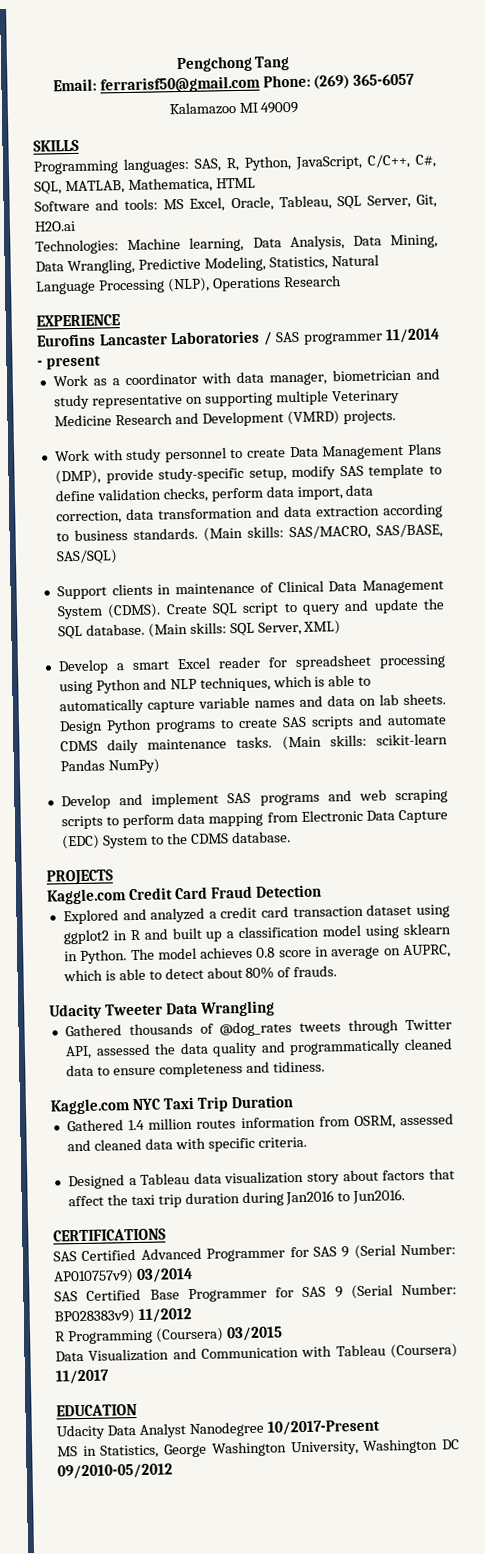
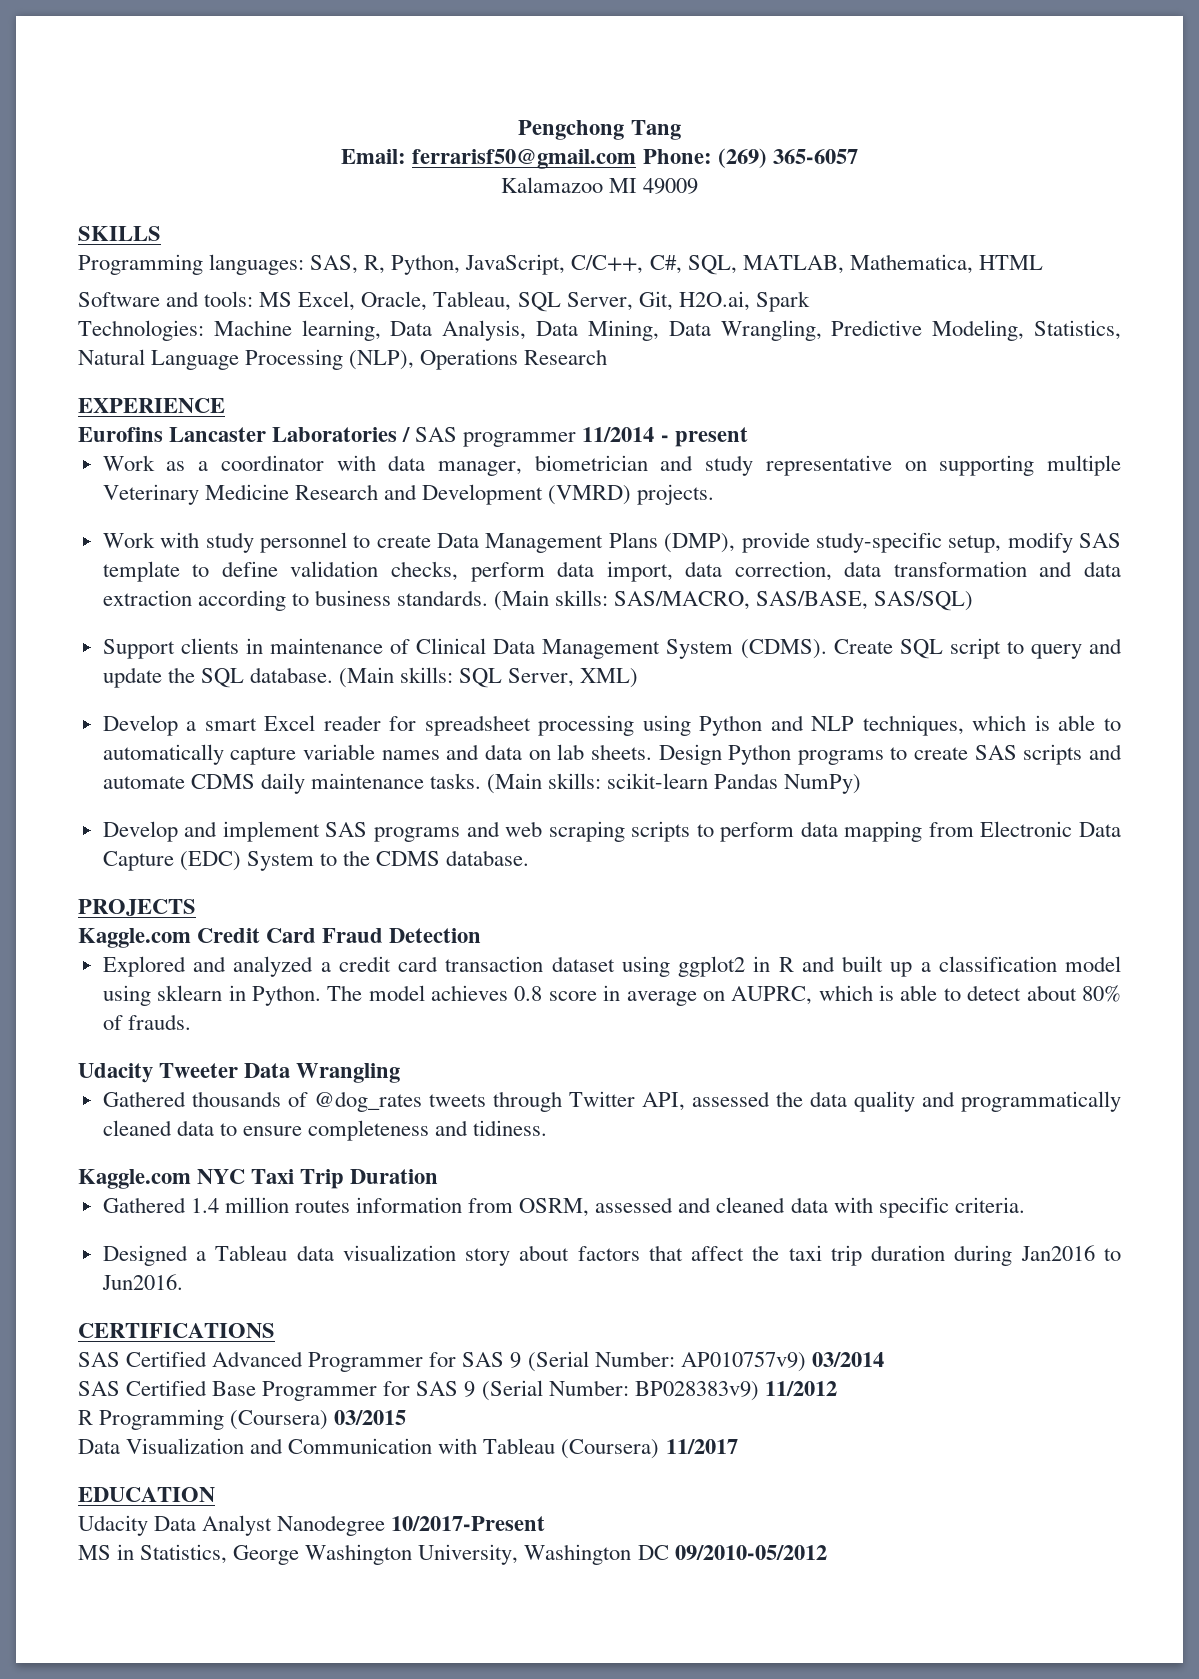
[34,220,76,232] H2O.ai -> [678,291,810,312] H2O.ai, Spark

